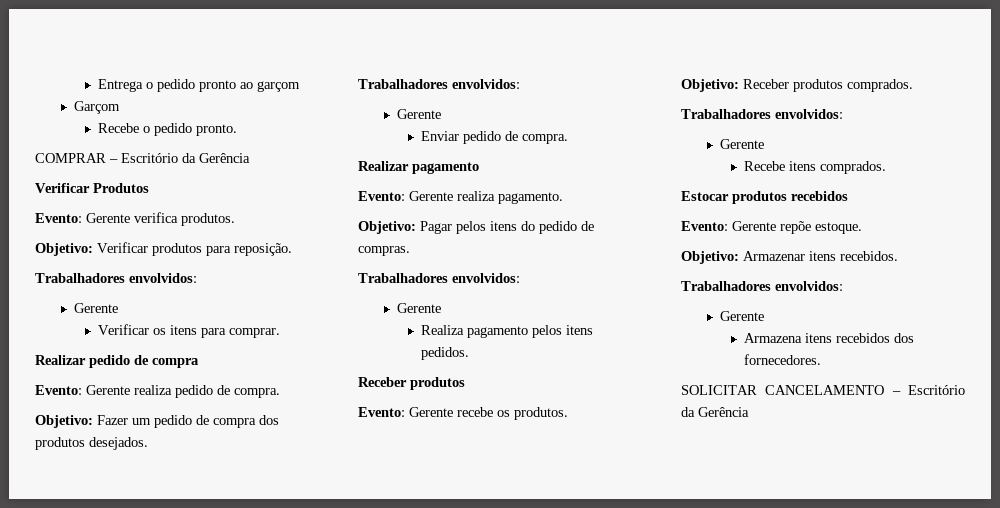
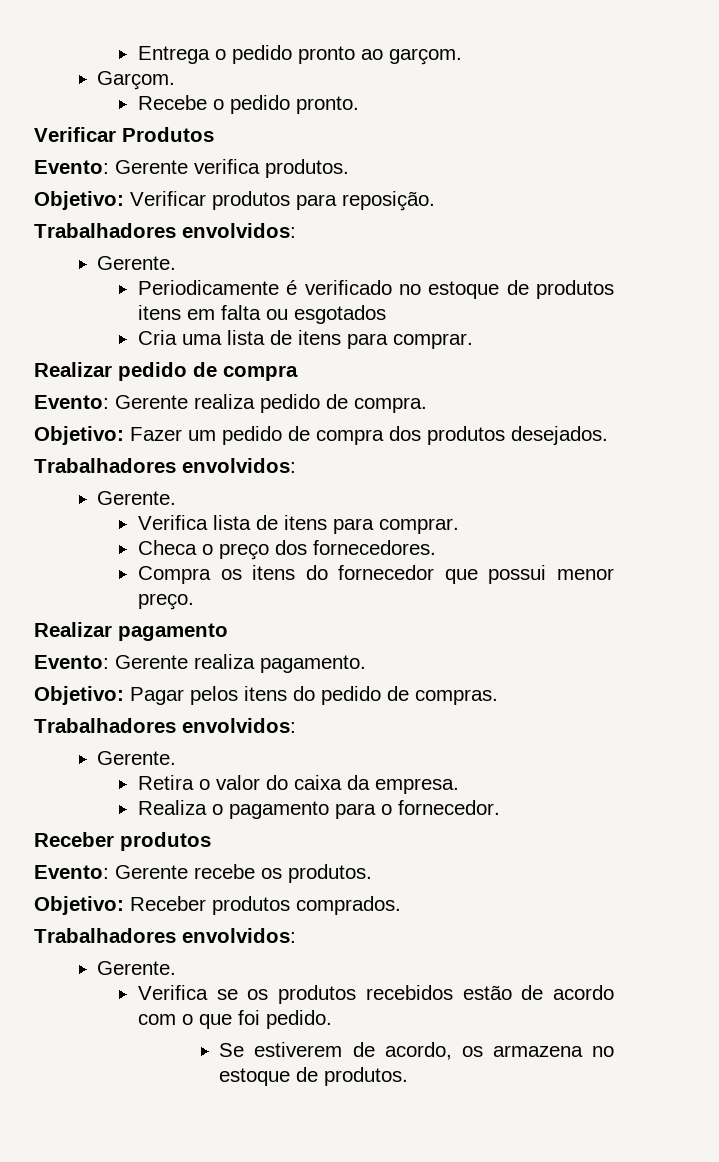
[256,81,300,92] [74,101,121,114] garçom // Garçom -> [388,48,462,65] [97,71,176,90] garçom. // Garçom.
[35,153,250,163] // COMPRAR – Escritório da Gerência -> (359, 105) none
[74,303,119,313] [97,324,166,335] Gerente // Verificar os -> [97,256,177,270] [137,280,614,299] [137,305,386,324] [137,330,292,345] Gerente. // Periodicamente é verificado no estoque de produtos itens em falta ou esgotados // Cria uma lista de
[397,109,442,119] [420,131,568,144] Gerente // Enviar pedido de compra. -> [97,491,177,505] [137,515,459,534] [137,540,436,560] [137,565,615,584] [137,593,194,610] Gerente. // Verifica lista de itens para comprar. // Checa o preço dos fornecedores. // Compra os itens do fornecedor que possui menor preço.
[397,303,442,313] [420,325,593,338] [420,347,469,360] Gerente // Realiza pagamento pelos itens pedidos. -> [97,751,177,765] [137,775,459,794] [137,800,500,819] Gerente. // Retira o valor do caixa da empresa. // Realiza o pagamento para o fornecedor.
[720,139,765,149] [743,161,886,174] [681,191,848,204] [681,221,862,234] [681,251,898,264] [681,281,843,291] [720,311,765,321] [743,333,914,343] [743,354,821,365] [681,385,965,395] [681,407,749,417] Gerente // Recebe itens comprados. // Estocar produtos recebidos // Evento: Gerente repõe estoque. // Objetivo: Armazenar itens recebidos. // Trabalhadores envolvidos: // Gerente // Armazena itens recebidos dos fornecedores. // SOLICITAR CANCELAMENTO – Escritório da Gerência -> [97,961,177,975] [137,985,614,1004] [137,1010,332,1029] [219,1042,614,1060] [219,1067,409,1086] Gerente. // Verifica se os produtos recebidos estão de acordo com o que foi pedido. // Se estiverem de acordo, os armazena no estoque de produtos.

